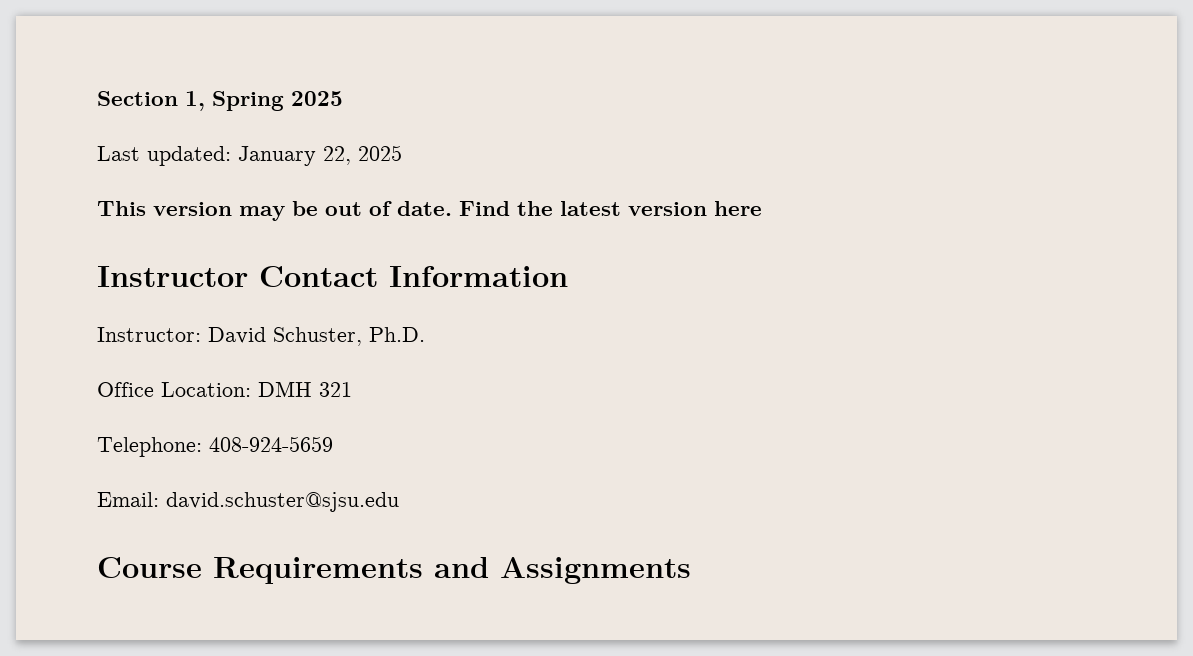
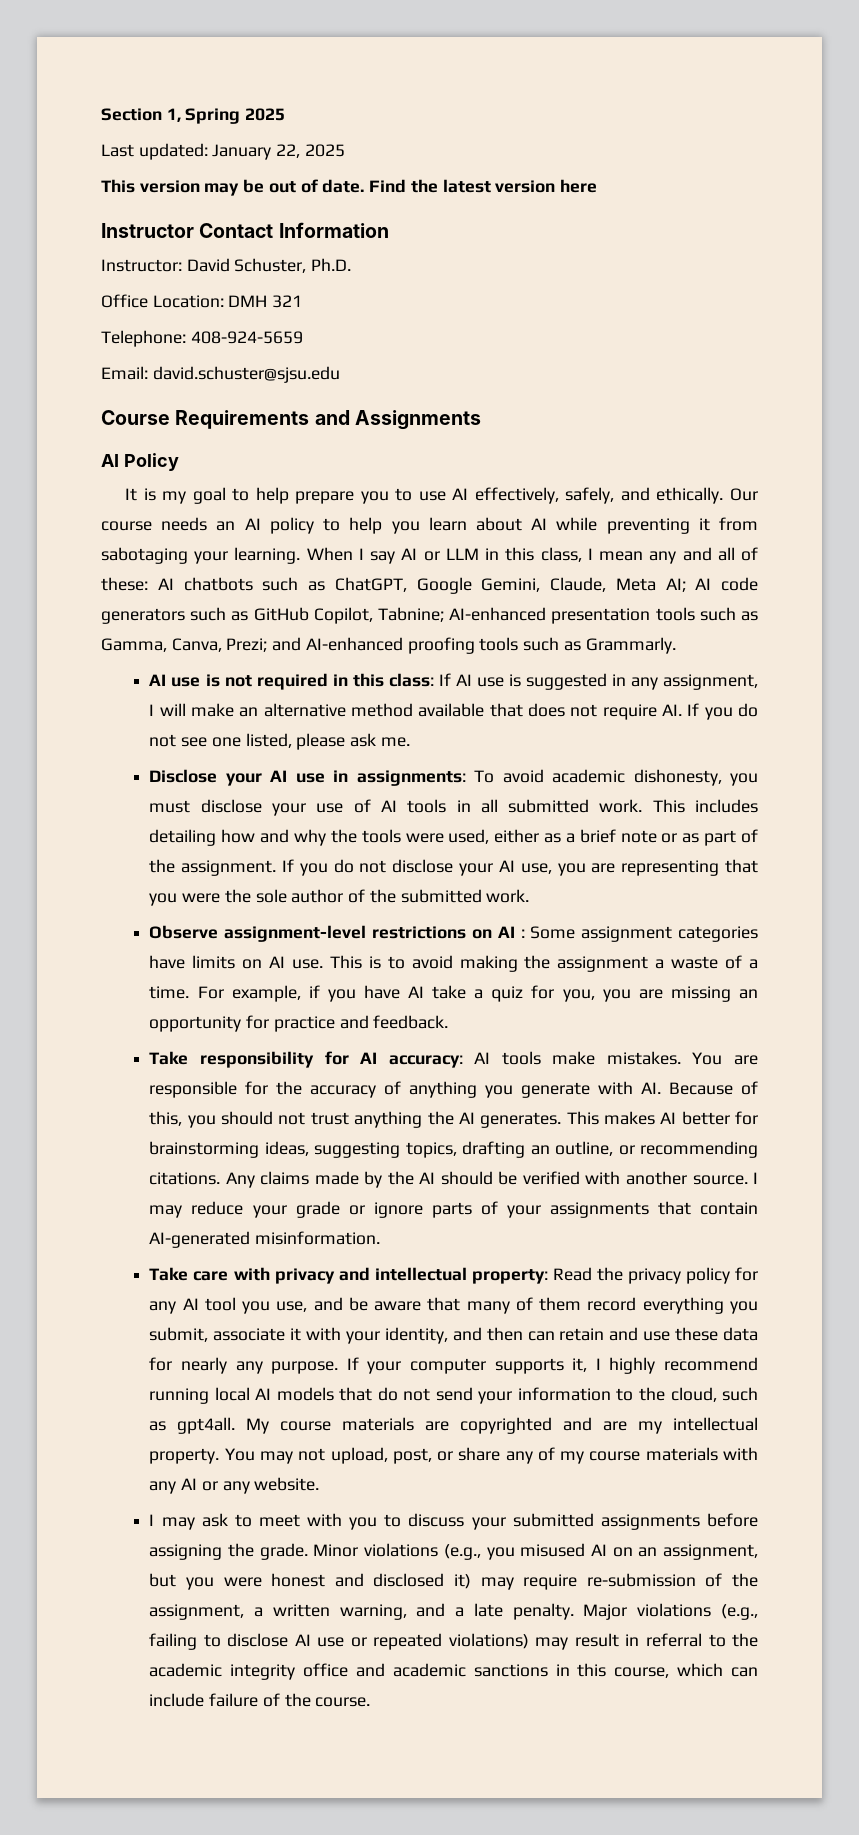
(691, 570) none -> [101,453,179,471] [125,487,758,504] [101,517,758,534] [101,547,759,564] [101,577,758,594] [101,607,758,624] [101,637,676,654] [149,673,758,690] [149,703,758,720] [149,733,410,750] [149,769,759,786] [149,799,759,816] [149,829,759,846] [149,859,759,876] [149,889,530,906] [149,925,759,942] [149,955,758,972] [149,985,758,1002] [149,1015,449,1032] [149,1051,758,1068] [149,1081,758,1098] [149,1111,758,1128] [149,1141,758,1158] [149,1171,759,1188] [149,1201,758,1218] [149,1231,381,1248] [149,1267,758,1284] [149,1297,758,1314] [149,1327,758,1344] [149,1357,758,1374] [149,1387,759,1404] [149,1417,758,1434] [149,1447,758,1464] [149,1477,320,1494] [149,1513,758,1530] [149,1543,759,1560] [149,1573,758,1590] [149,1603,759,1620] [149,1633,759,1650] [149,1663,758,1680] [149,1693,371,1707] // AI Policy // It is my goal to help prepare you to use AI effectively, safely, and ethically. Our course needs an AI policy to help you learn about AI while preventing it from sabotaging your learning. When I say AI or LLM in this class, I mean any and all of these: AI chatbots such as ChatGPT, Google Gemini, Claude, Meta AI; AI code generators such as GitHub Copilot, Tabnine; AI-enhanced presentation tools such as Gamma, Canva, Prezi; and AI-enhanced proofing tools such as Grammarly. // AI use is not required in this class: If AI use is suggested in any assignment, I will make an alternative method available that does not require AI. If you do not see one listed, please ask me. // Disclose your AI use in assignments: To avoid academic dishonesty, you must disclose your use of AI tools in all submitted work. This includes detailing how and why the tools were used, either as a brief note or as part of the assignment. If you do not disclose your AI use, you are representing that you were the sole author of the submitted work. // Observe assignment-level restrictions on AI : Some assignment categories have limits on AI use. This is to avoid making the assignment a waste of a time. For example, if you have AI take a quiz for you, you are missing an opportunity for practice and feedback. // Take responsibility for AI accuracy: AI tools make mistakes. You are responsible for the accuracy of anything you generate with AI. Because of this, you should not trust anything the AI generates. This makes AI better for brainstorming ideas, suggesting topics, drafting an outline, or recommending citations. Any claims made by the AI should be verified with another source. I may reduce your grade or ignore parts of your assignments that contain AI-generated misinformation. // Take care with privacy and intellectual property: Read the privacy policy for any AI tool you use, and be aware that many of them record everything you submit, associate it with your identity, and then can retain and use these data for nearly any purpose. If your computer supports it, I highly recommend running local AI models that do not send your information to the cloud, such as gpt4all. My course materials are copyrighted and are my intellectual property. You may not upload, post, or share any of my course materials with any AI or any website. // I may ask to meet with you to discuss your submitted assignments before assigning the grade. Minor violations (e.g., you misused AI on an assignment, but you were honest and disclosed it) may require re-submission of the assignment, a written warning, and a late penalty. Major violations (e.g., failing to disclose AI use or repeated violations) may result in referral to the academic integrity office and academic sanctions in this course, which can include failure of the course.

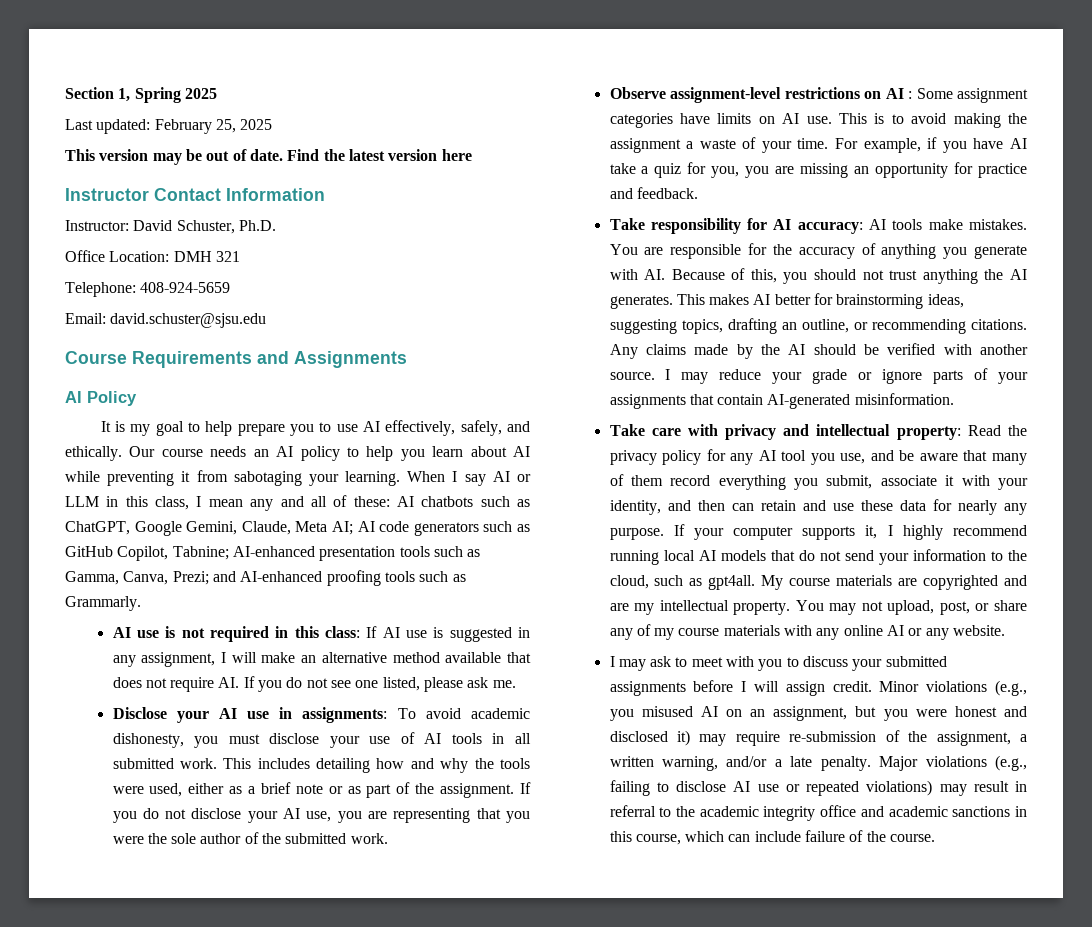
[212,144,301,160] January 22, -> [154,119,236,134] February 25,
[748,959,758,969] a -> [761,141,792,153] your
(177, 1487) none -> [843,625,883,636] online
[149,1543,308,1560] assigning the grade. -> [741,681,872,696] I will assign credit.
[416,1603,446,1617] and -> [726,756,768,767] and/or

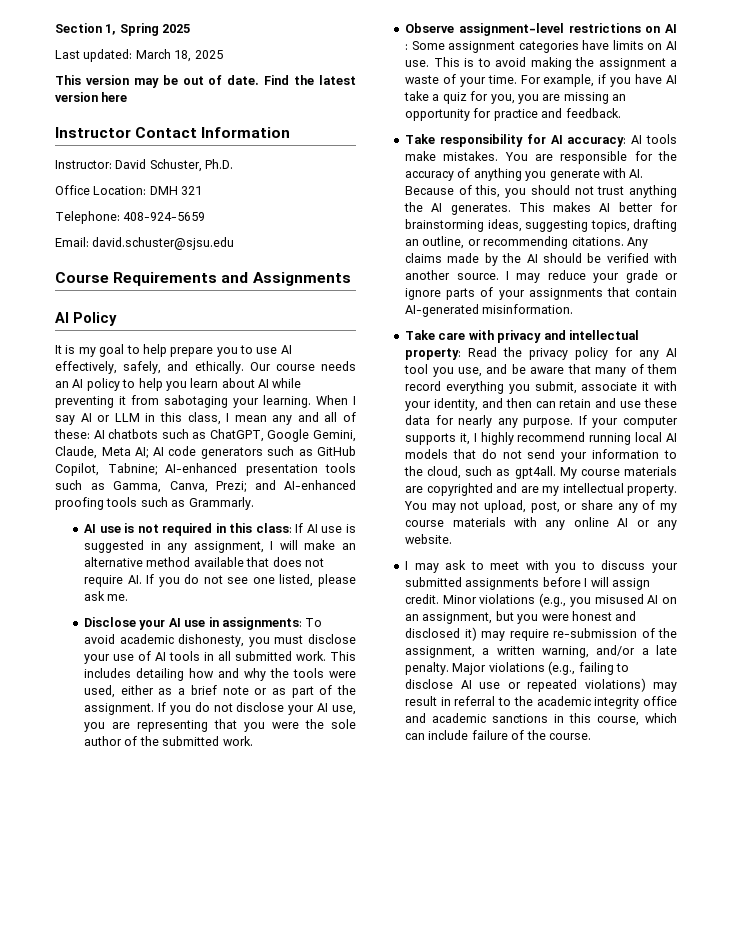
[154,119,236,134] February 25, -> [135,49,192,62] March 18,

